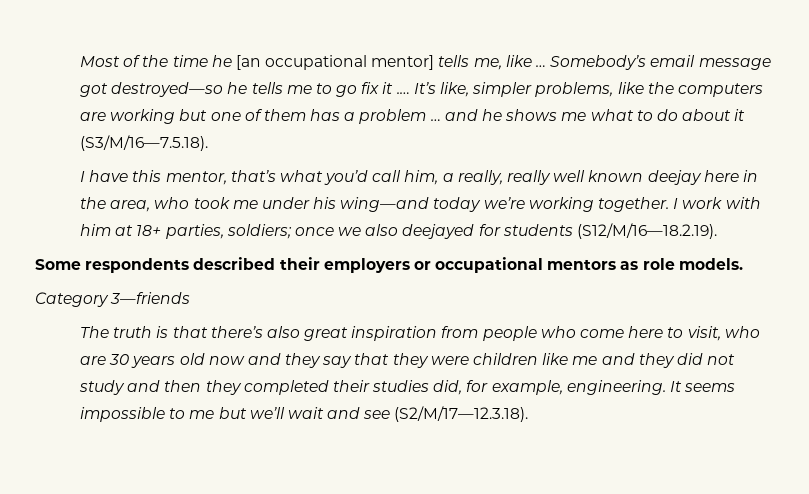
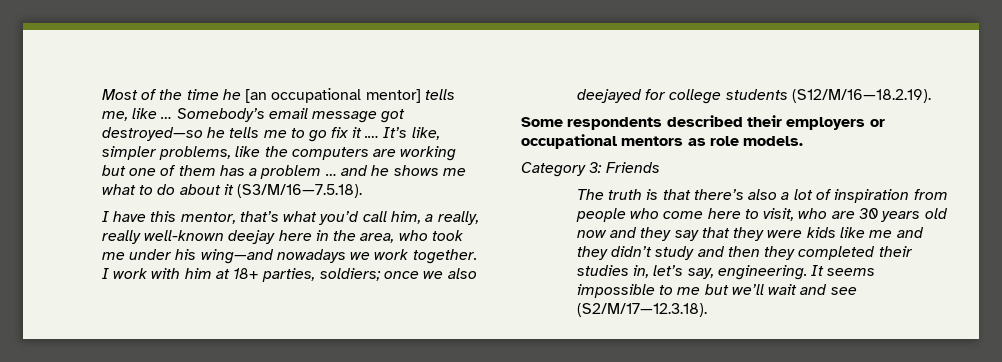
[553,170,644,182] well known -> [143,230,224,241] well-known
[433,197,594,212] today we’re working -> [276,249,409,263] nowadays we work
(501, 230) none -> [669,89,722,104] college
[110,292,191,304] 3—friends -> [589,162,660,173] 3: Friends
[304,327,349,341] great -> [781,189,832,200] a lot of
[473,353,539,365] children -> [806,227,836,238] kids
[676,353,736,365] did not -> [610,246,652,257] didn’t
[433,380,563,395] did, for example, -> [632,265,714,279] in, let’s say,

